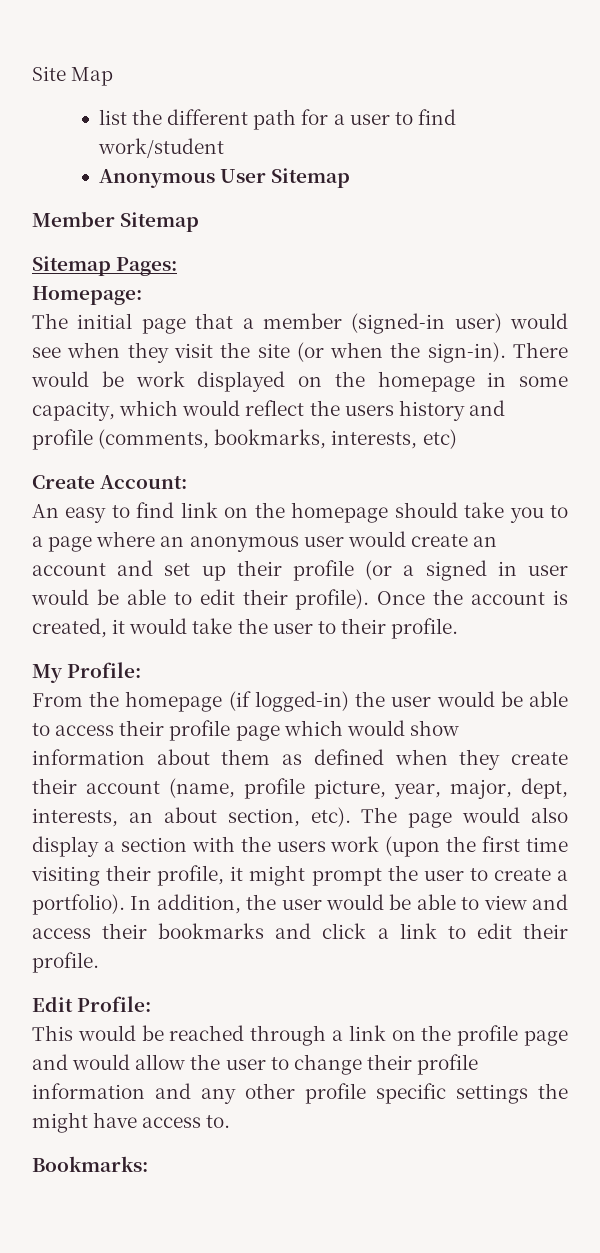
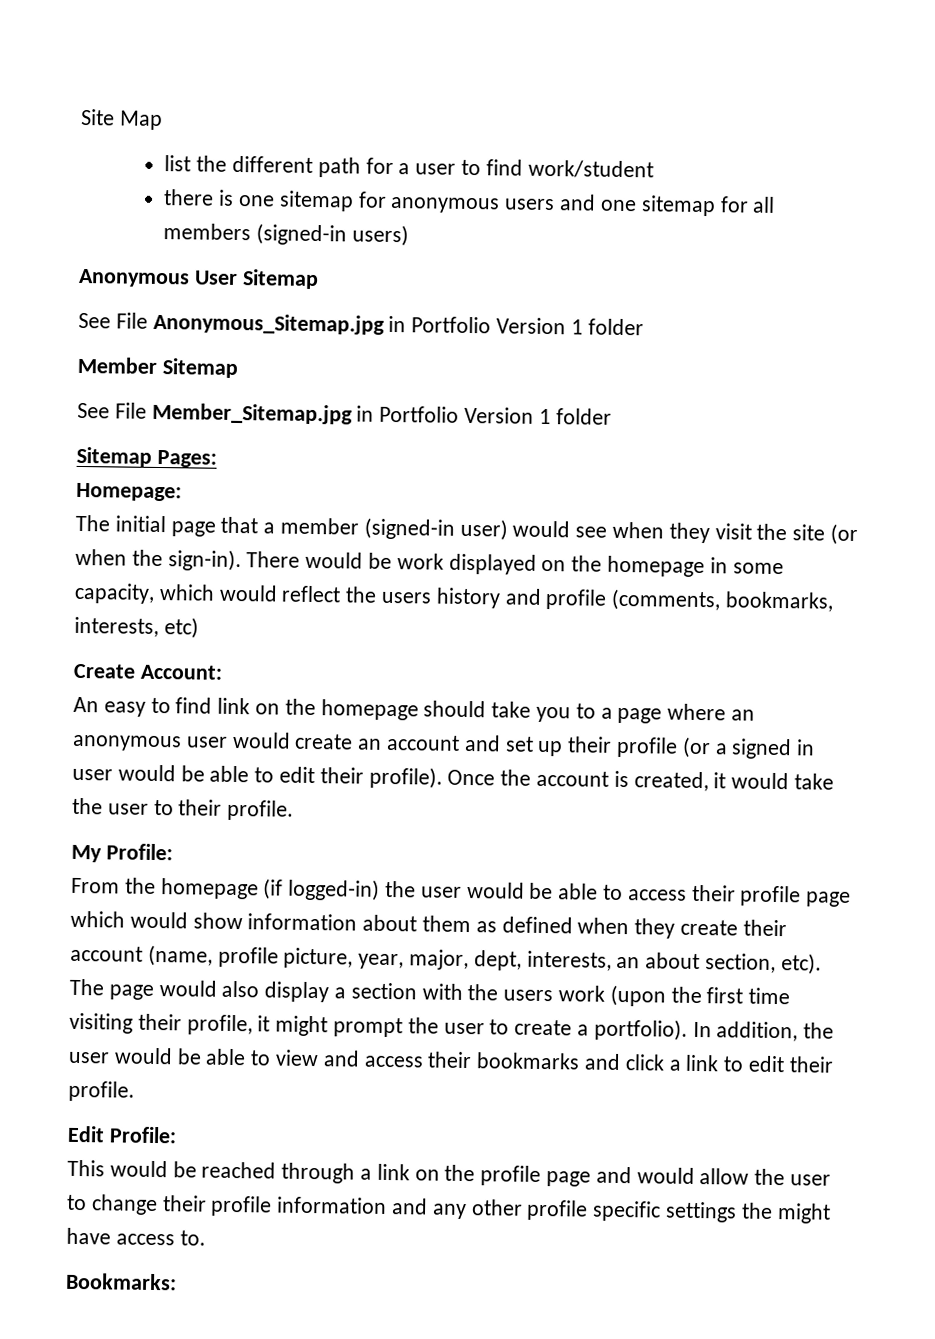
[98,168,351,188] [32,211,200,232] Anonymous User Sitemap // Member Sitemap -> [163,189,776,217] [163,223,410,247] [78,268,319,290] [78,312,644,336] [77,356,238,379] [77,402,612,425] there is one sitemap for anonymous users and one sitemap for all members (signed-in users) // Anonymous User Sitemap // See File Anonymous_Sitemap.jpg in Portfolio Version 1 folder // Member Sitemap // See File Member_Sitemap.jpg in Portfolio Version 1 folder

